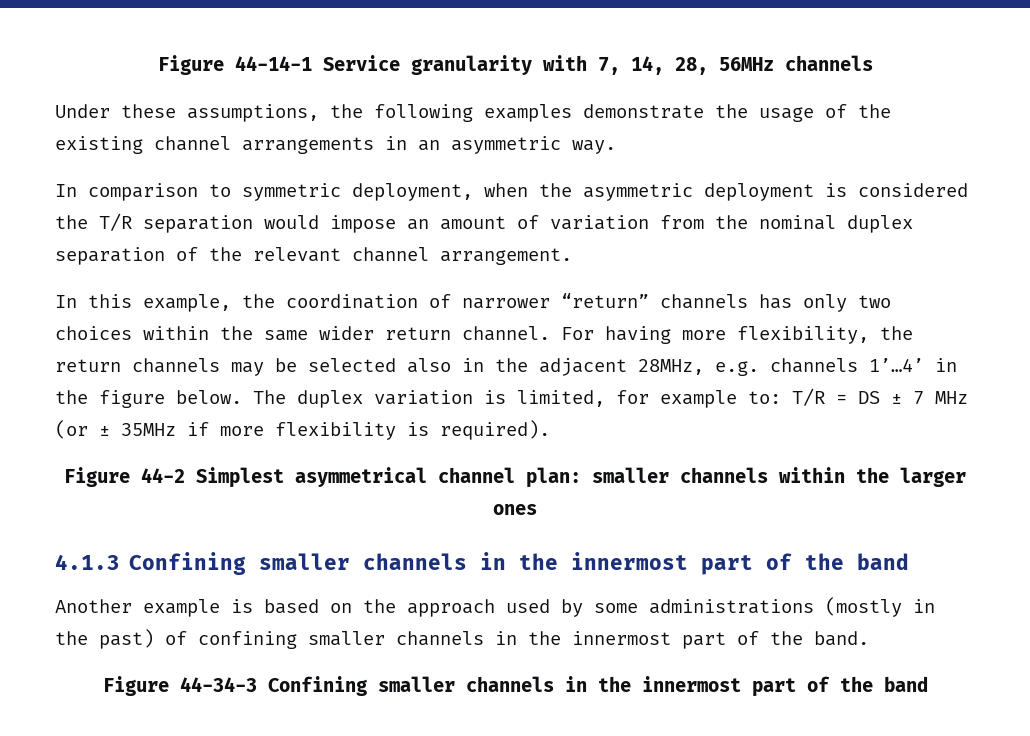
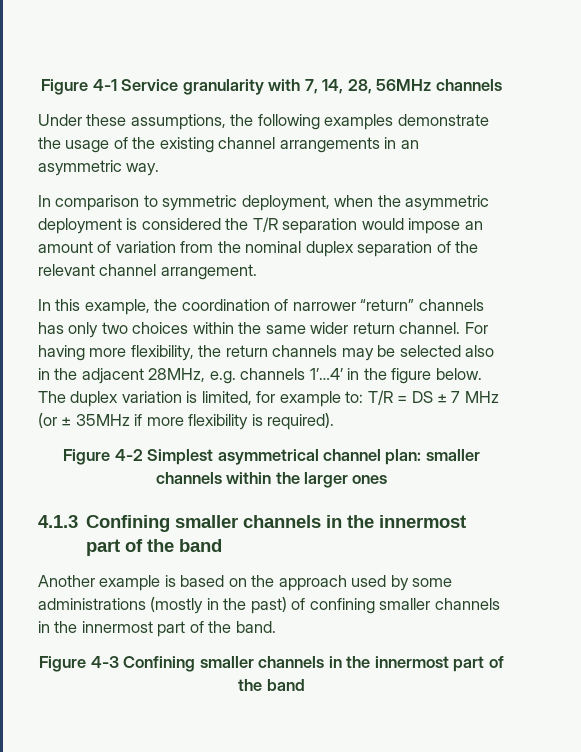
[157,55,312,75] Figure 44-14-1 -> [41,79,117,95] Figure 4-1
[141,468,185,483] 44-2 -> [114,449,143,461] 4-2
[179,677,257,692] 44-34-3 -> [90,656,119,668] 4-3

